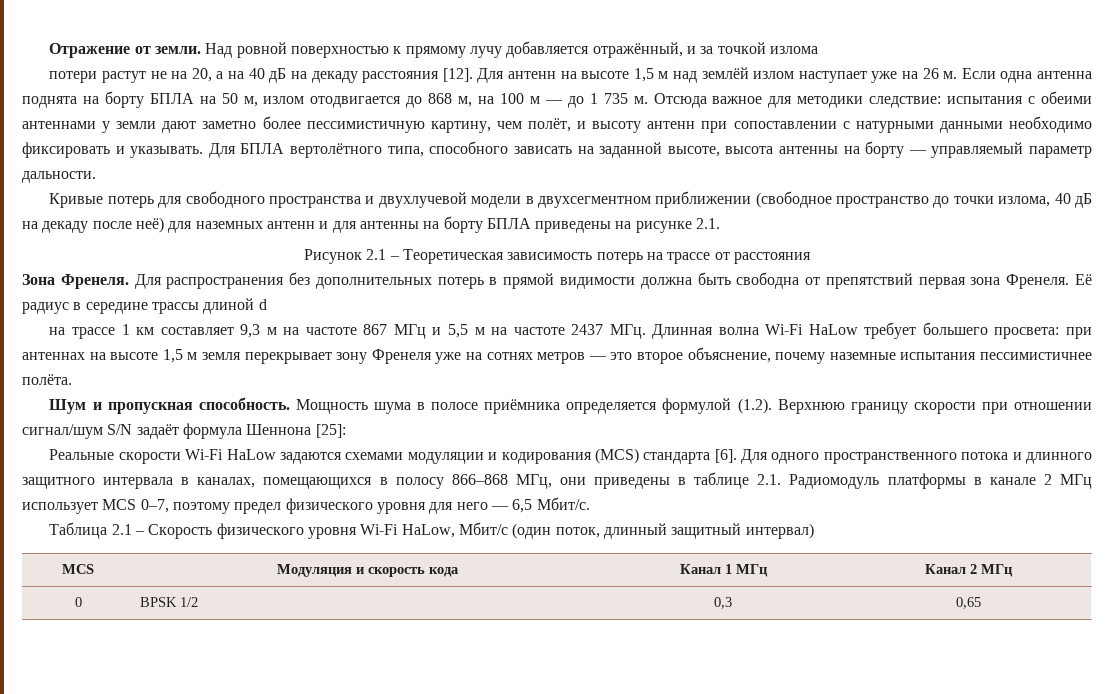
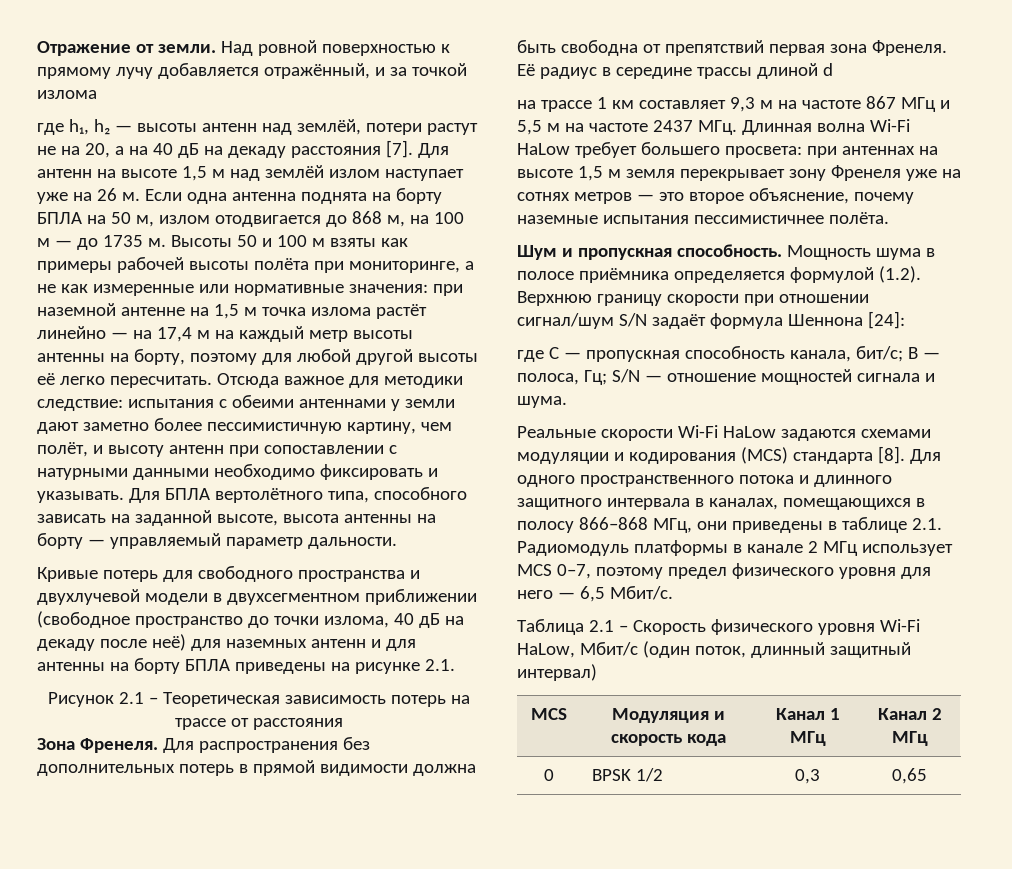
(818, 50) none -> [37,119,361,135] где h₁, h₂ — высоты антенн над землёй,
[442,68,473,82] [12]. -> [385,140,413,158] [7].
[589,93,648,104] 1 735 м. -> [102,235,408,247] [37,257,474,273] [37,284,463,296] [37,303,427,319] [37,326,413,342] [37,349,478,365] [37,373,212,388] 1735 м. Высоты 50 и 100 м взяты как примеры рабочей высоты полёта при мониторинге, а не как измеренные или нормативные значения: при наземной антенне на 1,5 м точка излома растёт линейно — на 17,4 м на каждый метр высоты антенны на борту, поэтому для любой другой высоты её легко пересчитать.
[315,424,346,438] [25]: -> [867,311,905,329] [517,346,940,362] [517,369,935,385] [517,396,567,408] [24]: // где C — пропускная способность канала, бит/с; B — полоса, Гц; S/N — отношение мощностей сигнала и шума.
[714,449,737,463] [6]. -> [877,446,905,464] [8].

